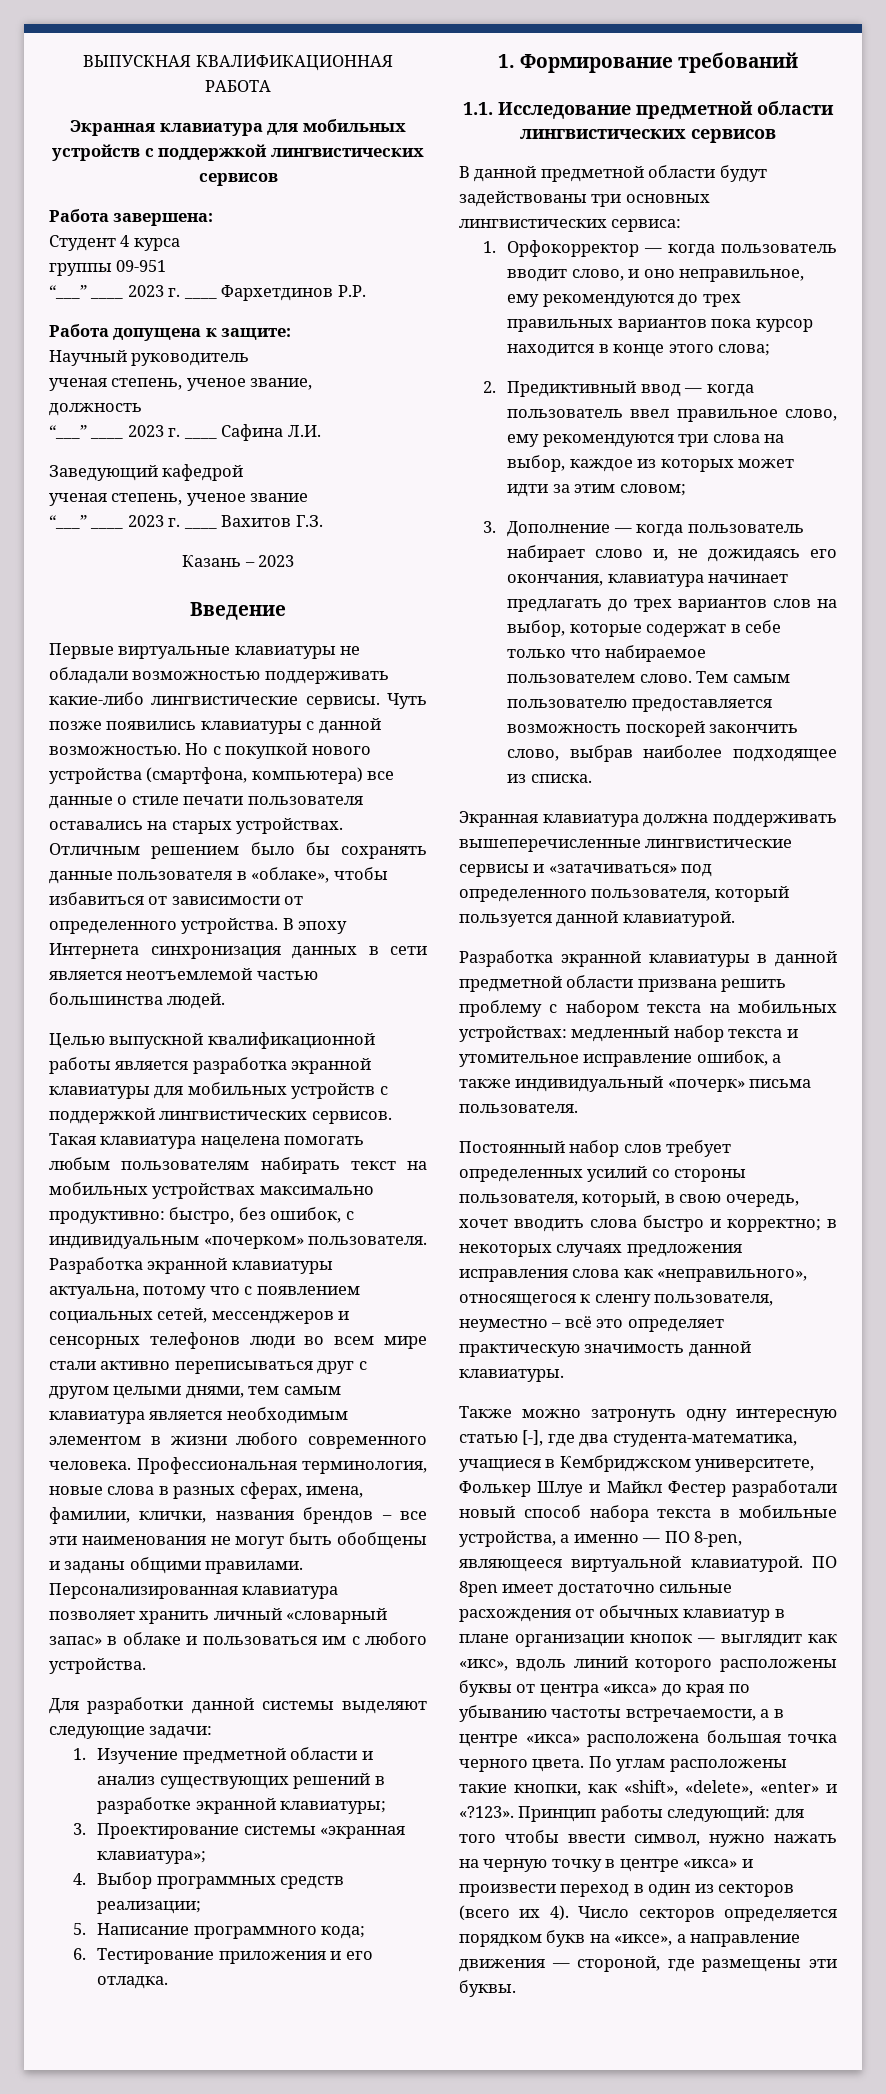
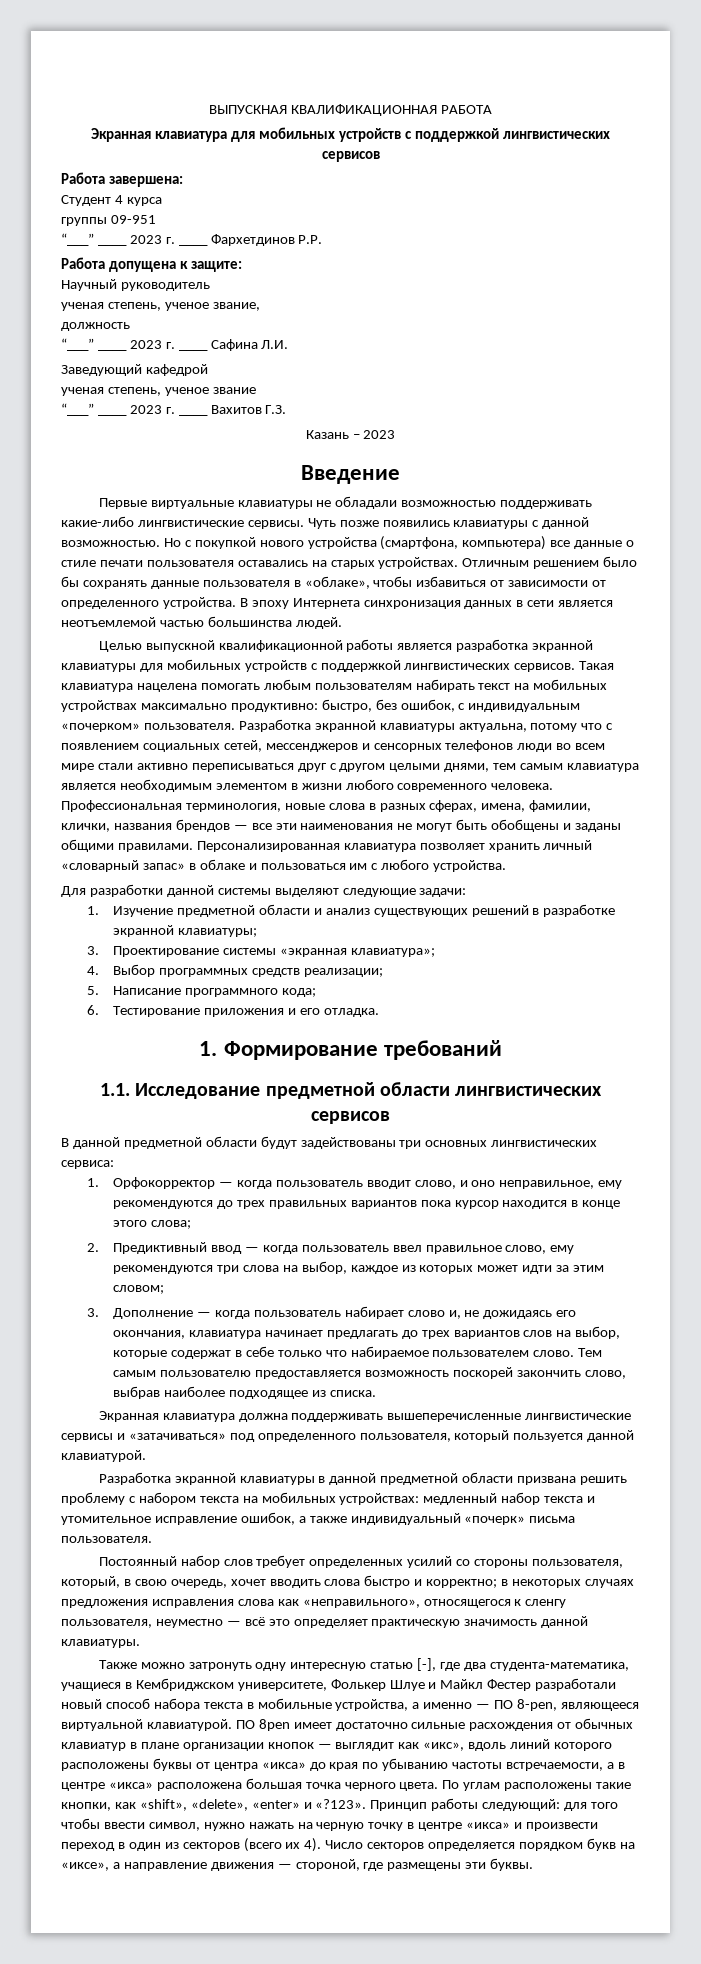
[381,1515,392,1520] – -> [233,825,248,830] —
[551,1323,562,1328] – -> [226,1621,241,1626] —

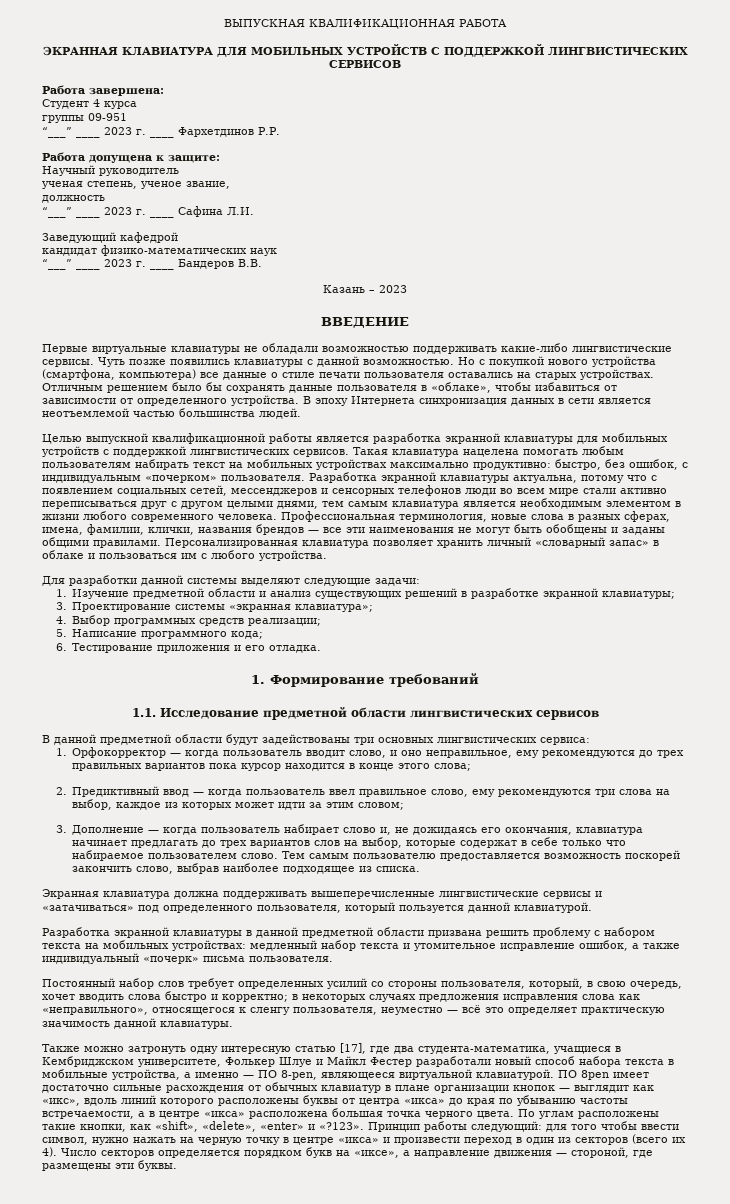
[91,127,610,142] [321,151,380,162] Экранная клавиатура для мобильных устройств с поддержкой лингвистических сервисов -> [42,44,688,57] [329,60,401,68] ЭКРАННАЯ КЛАВИАТУРА ДЛЯ МОБИЛЬНЫХ УСТРОЙСТВ С ПОДДЕРЖКОЙ ЛИНГВИСТИЧЕСКИХ СЕРВИСОВ
[61,387,256,396] [61,403,127,416] [129,405,175,414] [178,414,208,416] [210,405,287,414] ученая степень, ученое звание // “___” ____ 2023 г. ____ Вахитов Г.З. -> [42,245,277,256] [42,259,100,270] [104,259,146,267] [150,259,262,270] кандидат физико-математических наук // “___” ____ 2023 г. ____ Бандеров В.В.
[301,465,400,484] Введение -> [321,317,409,328] ВВЕДЕНИЕ
[417,1658,437,1671] [-], -> [340,1043,366,1054] [17],

